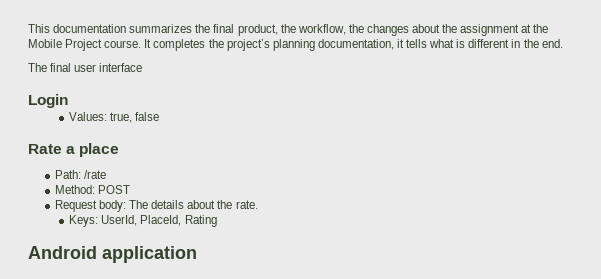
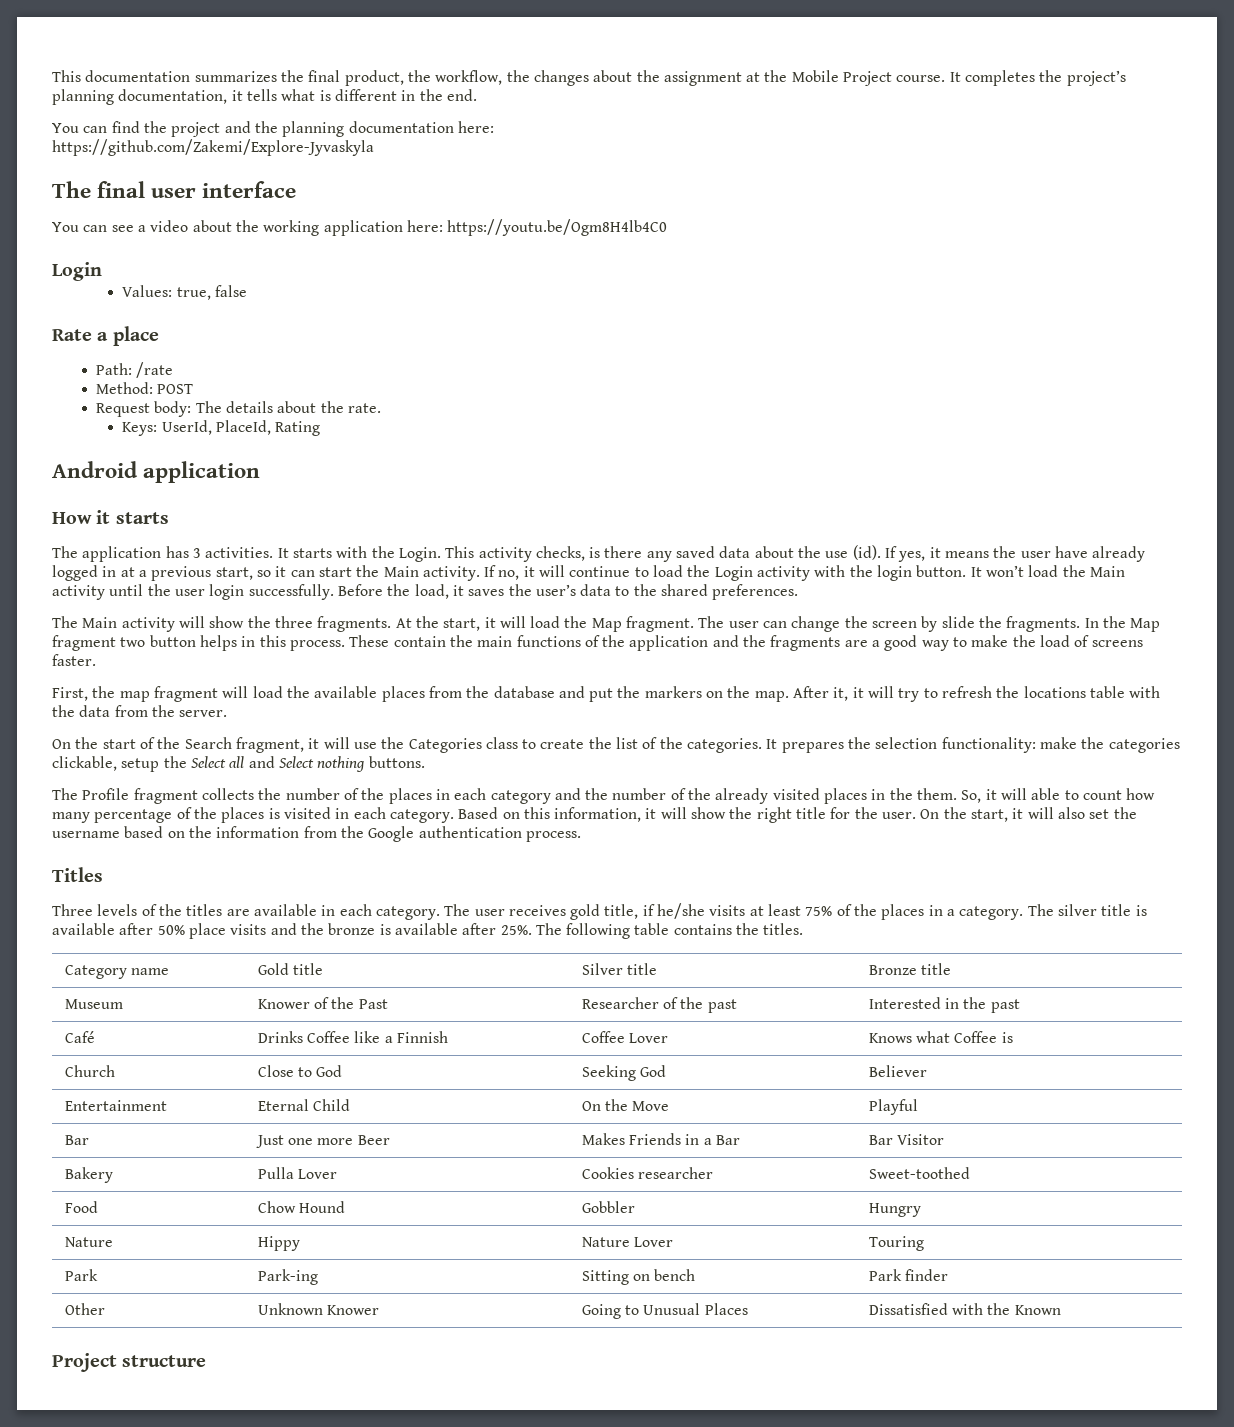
[28,63,143,72] The final user interface -> [52,121,494,137] [52,139,374,156] [52,181,297,198] [52,219,668,236] You can find the project and the planning documentation here: // https://github.com/Zakemi/Explore-Jyvaskyla // The final user interface // You can see a video about the working application here: https://youtu.be/Ogm8H4lb4C0
(197, 254) none -> [52,510,169,524] [52,545,1146,562] [52,565,1125,581] [52,584,799,600] [52,616,1161,632] [52,635,1143,651] [52,654,96,666] [52,686,1161,702] [52,705,228,717] [52,737,1180,753] [52,756,425,772] [52,788,1156,804] [52,807,1137,823] [52,826,581,842] [52,867,103,882] [52,903,1147,920] [52,923,804,939] [64,965,170,979] [257,963,324,975] [581,963,658,975] [868,963,952,975] [64,999,123,1009] [257,997,388,1009] [581,997,737,1013] [868,997,1020,1013] [64,1031,95,1043] [257,1031,449,1043] [581,1031,669,1043] [868,1031,1013,1043] [64,1065,115,1077] [257,1065,343,1077] [581,1065,667,1081] [868,1065,927,1077] [64,1100,167,1111] [257,1099,351,1111] [581,1099,670,1111] [868,1099,918,1115] [64,1135,89,1145] [255,1135,390,1148] [581,1133,741,1145] [868,1134,945,1145] [64,1167,113,1183] [257,1167,338,1179] [581,1167,714,1179] [868,1167,970,1179] [64,1201,98,1213] [257,1201,346,1213] [581,1201,635,1213] [868,1203,921,1217] [64,1237,113,1247] [257,1236,300,1251] [581,1237,674,1247] [868,1236,924,1251] [64,1269,98,1281] [257,1269,318,1285] [581,1269,696,1285] [868,1269,949,1281] [64,1303,105,1315] [257,1303,380,1315] [581,1303,748,1319] [868,1303,1061,1315] [52,1353,207,1372] // How it starts // The application has 3 activities. It starts with the Login. This activity checks, is there any saved data about the use (id). If yes, it means the user have already logged in at a previous start, so it can start the Main activity. If no, it will continue to load the Login activity with the login button. It won’t load the Main activity until the user login successfully. Before the load, it saves the user’s data to the shared preferences. // The Main activity will show the three fragments. At the start, it will load the Map fragment. The user can change the screen by slide the fragments. In the Map fragment two button helps in this process. These contain the main functions of the application and the fragments are a good way to make the load of screens faster. // First, the map fragment will load the available places from the database and put the markers on the map. After it, it will try to refresh the locations table with the data from the server. // On the start of the Search fragment, it will use the Categories class to create the list of the categories. It prepares the selection functionality: make the categories clickable, setup the Select all and Select nothing buttons. // The Profile fragment collects the number of the places in each category and the number of the already visited places in the them. So, it will able to count how many percentage of the places is visited in each category. Based on this information, it will show the right title for the user. On the start, it will also set the username based on the information from the Google authentication process. // Titles // Three levels of the titles are available in each category. The user receives gold title, if he/she visits at least 75% of the places in a category. The silver title is available after 50% place visits and the bronze is available after 25%. The following table contains the titles. // Category name | Gold title | Silver title | Bronze title // Museum | Knower of the Past | Researcher of the past | Interested in the past // Café | Drinks Coffee like a Finnish | Coffee Lover | Knows what Coffee is // Church | Close to God | Seeking God | Believer // Entertainment | Eternal Child | On the Move | Playful // Bar | Just one more Beer | Makes Friends in a Bar | Bar Visitor // Bakery | Pulla Lover | Cookies researcher | Sweet-toothed // Food | Chow Hound | Gobbler | Hungry // Nature | Hippy | Nature Lover | Touring // Park | Park-ing | Sitting on bench | Park finder // Other | Unknown Knower | Going to Unusual Places | Dissatisfied with the Known // Project structure

